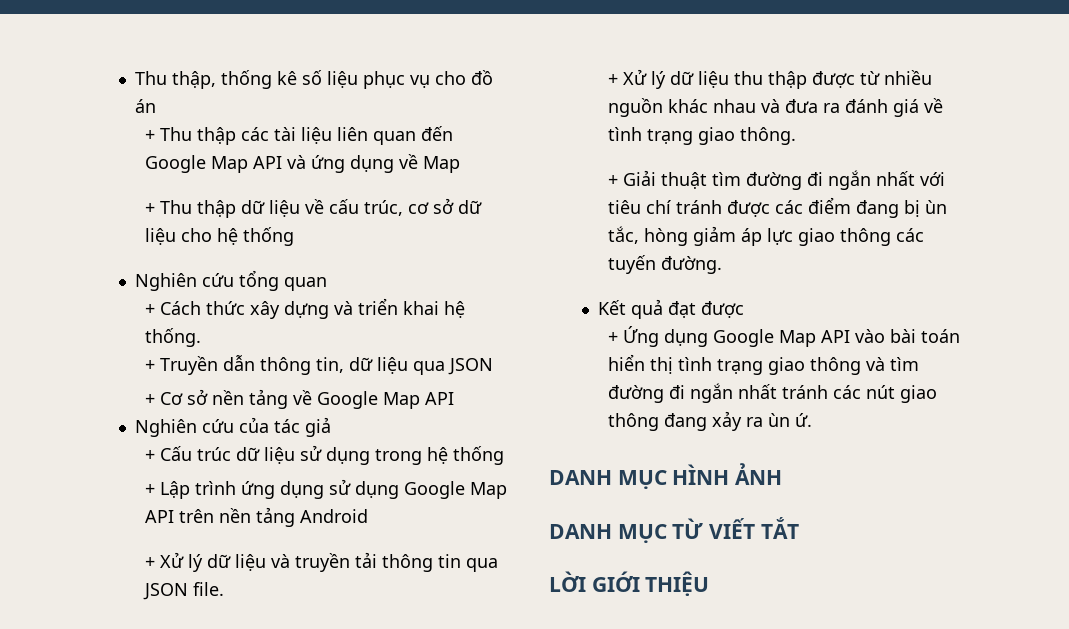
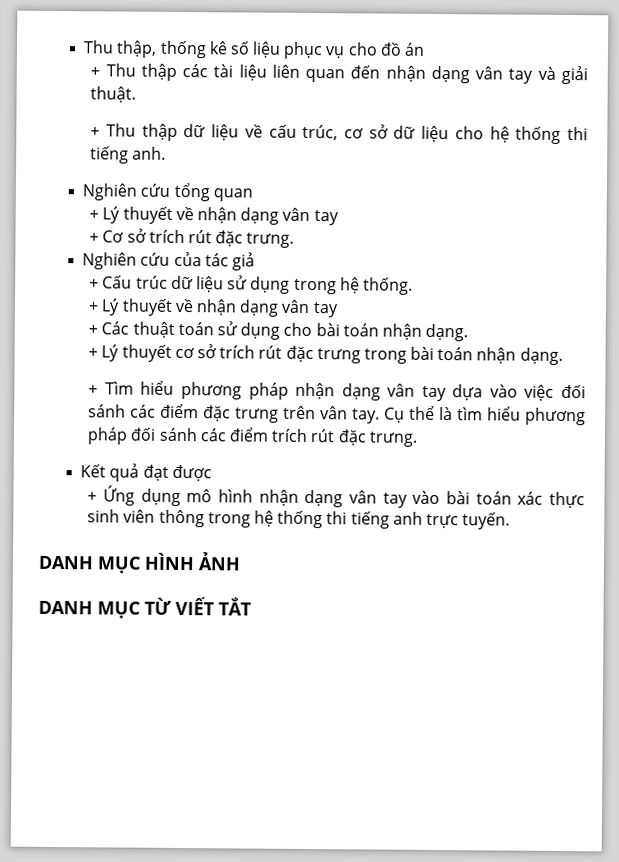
[144,154,460,173] Google Map API và ứng dụng về Map -> [385,65,588,85] [90,86,137,103] nhận dạng vân tay và giải thuật.
(294, 236) none -> [567,127,589,141] [90,146,167,164] thi tiếng anh.
[159,298,465,319] [144,328,201,347] [144,355,493,375] [144,389,454,409] Cách thức xây dựng và triển khai hệ thống. // + Truyền dẫn thông tin, dữ liệu qua JSON // + Cơ sở nền tảng về Google Map API -> [102,206,339,226] [89,228,295,248] Lý thuyết về nhận dạng vân tay // + Cơ sở trích rút đặc trưng.
[452,446,504,465] [144,479,507,499] [144,507,368,527] [144,552,498,572] [142,582,224,600] [607,69,932,89] [607,98,943,117] [607,127,796,145] [607,170,945,190] [607,197,947,218] [607,226,924,246] [607,255,722,274] thống // + Lập trình ứng dụng sử dụng Google Map API trên nền tảng Android // + Xử lý dữ liệu và truyền tải thông tin qua JSON file. // + Xử lý dữ liệu thu thập được từ nhiều nguồn khác nhau và đưa ra đánh giá về tình trạng giao thông. // + Giải thuật tìm đường đi ngắn nhất với tiêu chí tránh được các điểm đang bị ùn tắc, hòng giảm áp lực giao thông các tuyến đường. -> [362,277,413,295] [88,298,339,318] [88,321,469,342] [88,344,563,365] [88,380,586,402] [88,403,587,426] [87,427,417,447] thống. // + Lý thuyết về nhận dạng vân tay // + Các thuật toán sử dụng cho bài toán nhận dạng. // + Lý thuyết cơ sở trích rút đặc trưng trong bài toán nhận dạng. // + Tìm hiểu phương pháp nhận dạng vân tay dựa vào việc đối sánh các điểm đặc trưng trên vân tay. Cụ thể là tìm hiểu phương pháp đối sánh các điểm trích rút đặc trưng.
[712,329,960,347] [607,354,919,375] [607,383,937,403] [607,411,812,431] Google Map API vào bài toán hiển thị tình trạng giao thông và tìm đường đi ngắn nhất tránh các nút giao thông đang xảy ra ùn ứ. -> [186,489,585,509] [87,509,511,530] mô hình nhận dạng vân tay vào bài toán xác thực sinh viên thông trong hệ thống thi tiếng anh trực tuyến.
[549,571,710,596] // LỜI GIỚI THIỆU -> (252, 606) none

